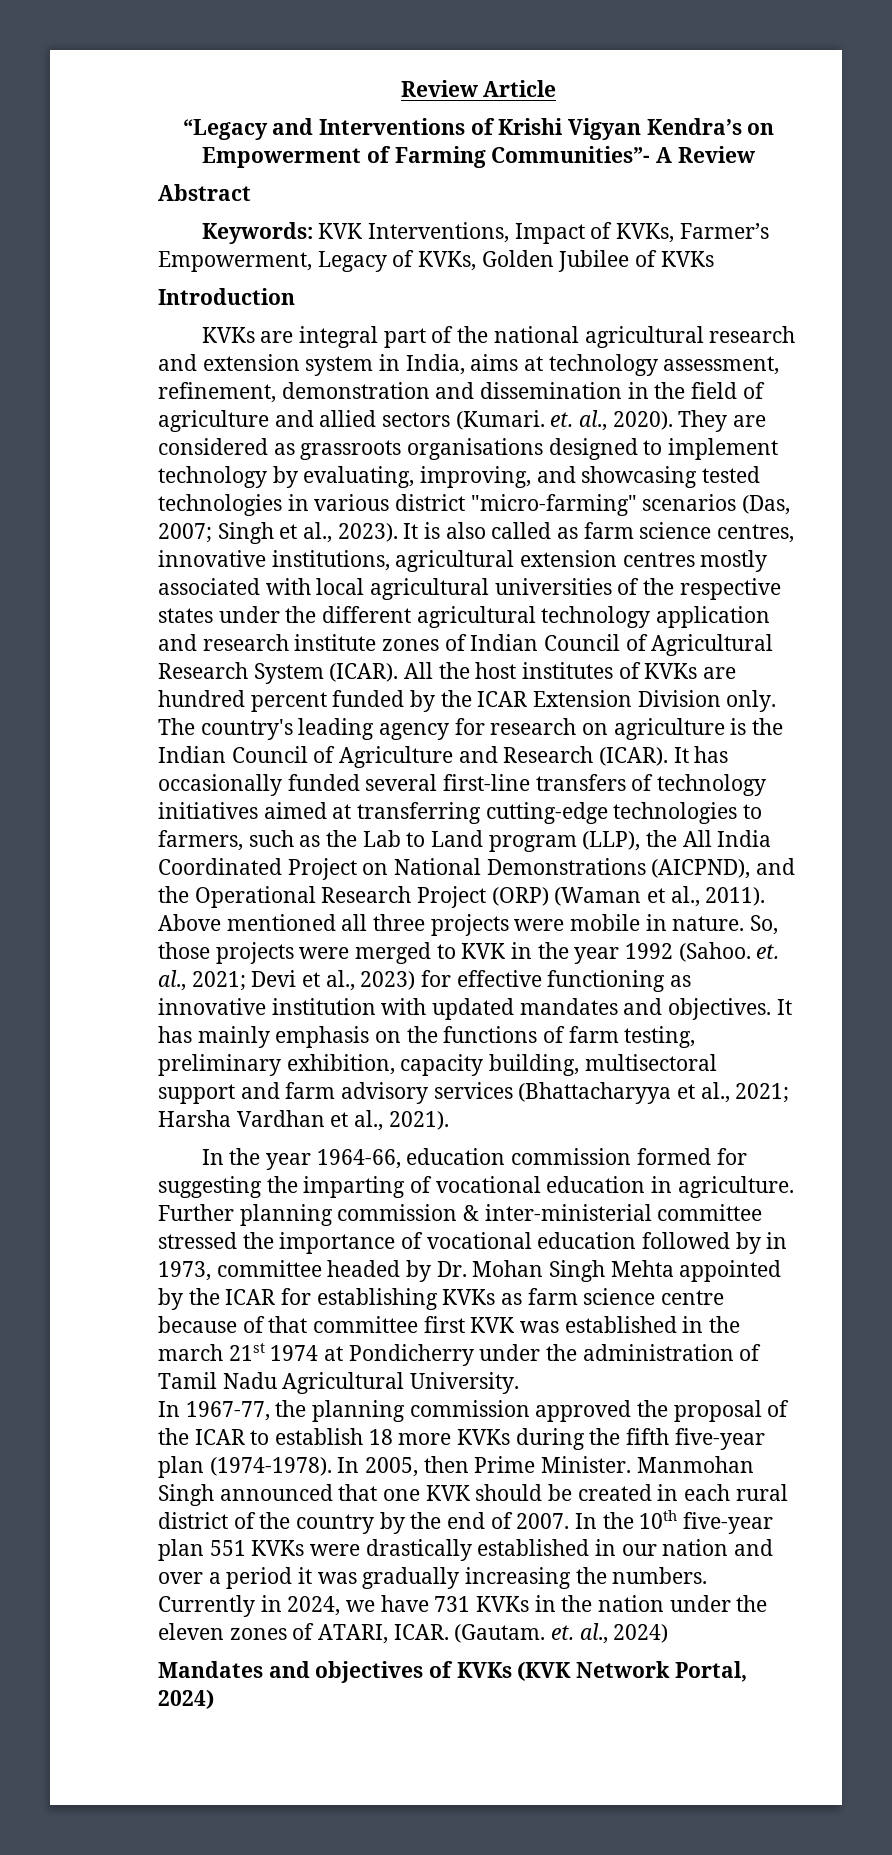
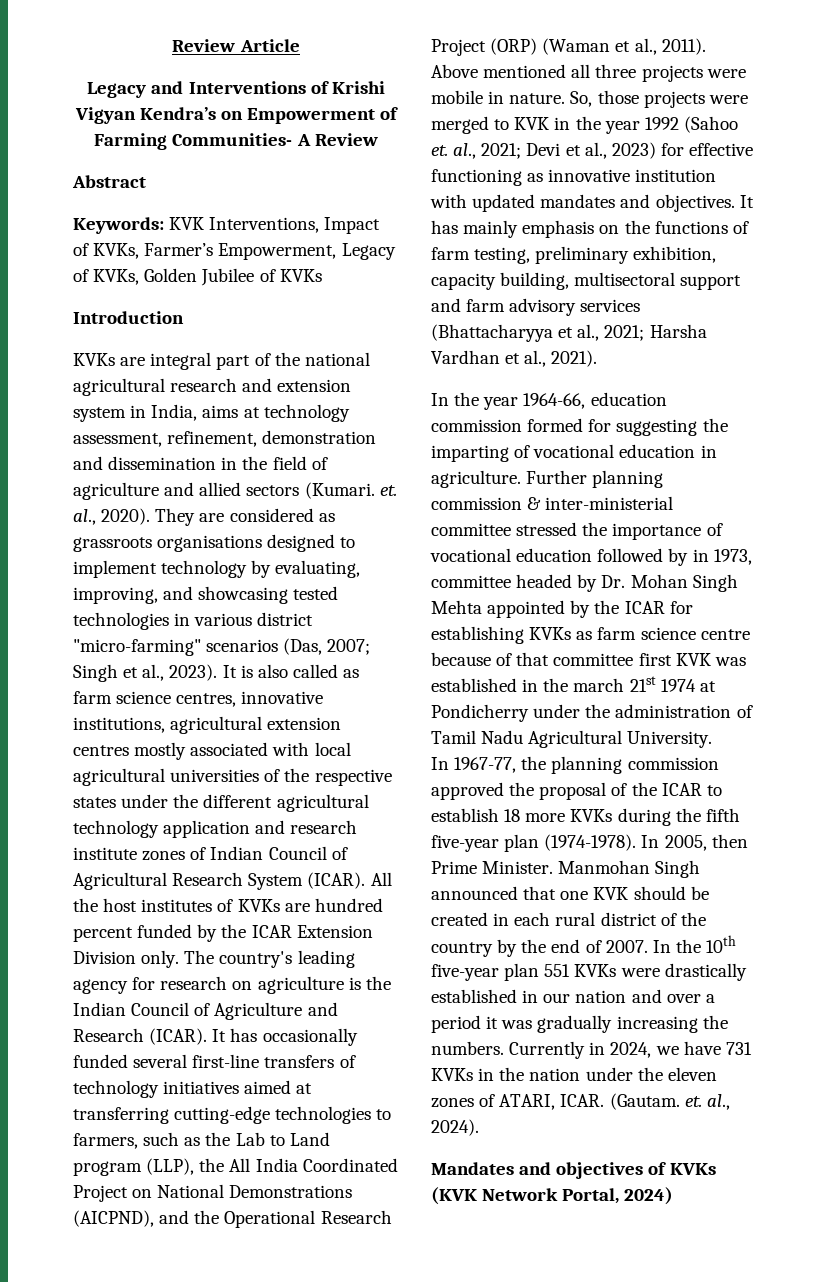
[182,119,268,140] “Legacy -> [87,82,147,98] Legacy
[491,146,651,163] Communities”- -> [172,133,293,146] Communities-
[678,942,751,962] (Sahoo. -> [683,116,738,133] (Sahoo
[613,1624,669,1643] 2024) -> [431,1119,479,1136] 2024).

